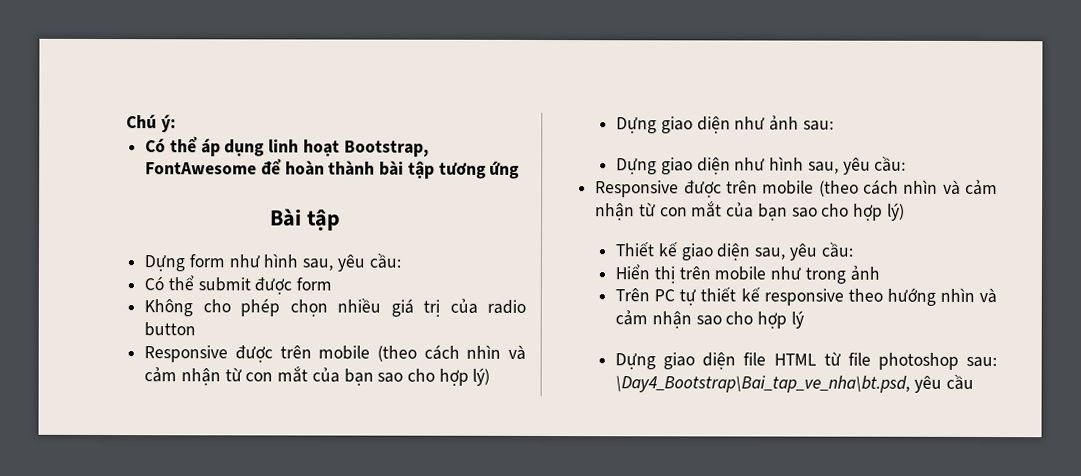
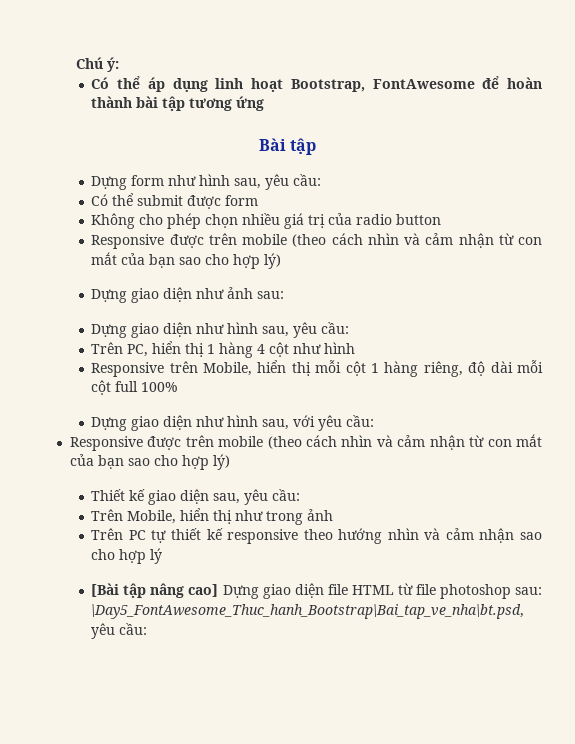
(907, 164) none -> [91,341,356,358] [91,360,543,377] [91,380,179,395] [91,415,375,431] // Trên PC, hiển thị 1 hàng 4 cột như hình // Responsive trên Mobile, hiển thị mỗi cột 1 hàng riêng, độ dài mỗi cột full 100% // Dựng giao diện như hình sau, với yêu cầu:
[615,264,767,284] Hiển thị trên mobile -> [91,508,233,524] Trên Mobile, hiển thị
(804, 319) none -> [91,583,219,598] [Bài tập nâng cao]
[615,374,974,393] \Day4_Bootstrap\Bai_tap_ve_nha\bt.psd, yêu cầu -> [91,604,525,619] [91,623,148,639] \Day5_FontAwesome_Thuc_hanh_Bootstrap\Bai_tap_ve_nha\bt.psd, yêu cầu:

